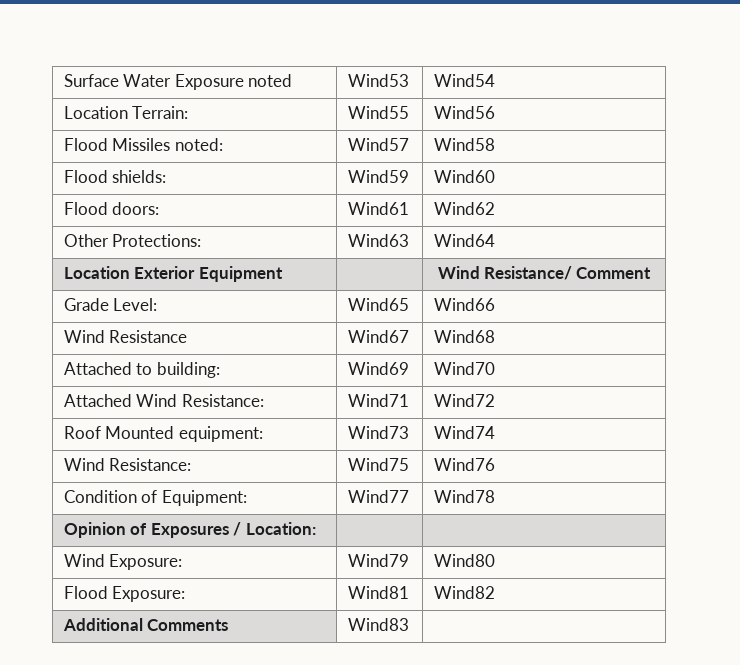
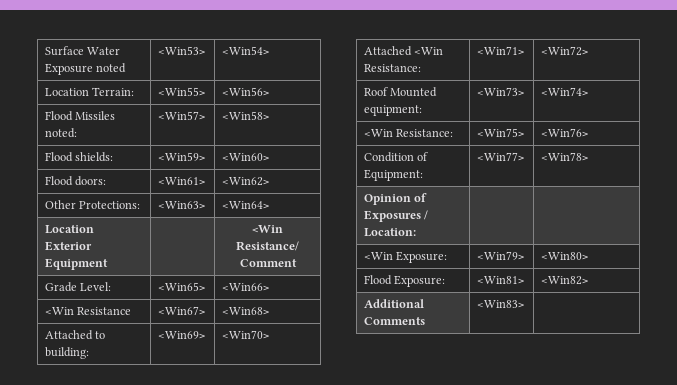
[348,74,410,87] [434,74,496,87] Wind53 | Wind54 -> [157,46,205,55] [221,46,269,55] <Win53> | <Win54>
[348,106,410,119] [434,106,496,119] Wind55 | Wind56 -> [157,87,205,96] [221,87,269,96] <Win55> | <Win56>
[348,138,410,151] [434,138,496,151] Wind57 | Wind58 -> [157,111,205,120] [221,111,269,120] <Win57> | <Win58>
[348,170,410,183] [434,170,496,183] Wind59 | Wind60 -> [157,152,205,161] [221,153,269,161] <Win59> | <Win60>
[348,202,410,215] [434,202,496,215] Wind61 | Wind62 -> [157,177,205,185] [221,177,269,186] <Win61> | <Win62>
[348,234,410,247] [434,234,496,247] Wind63 | Wind64 -> [157,201,205,209] [221,201,269,209] <Win63> | <Win64>
[437,266,480,279] Wind -> [252,225,283,233] <Win
[348,298,410,311] [434,298,496,311] [64,330,106,343] Wind65 | Wind66 // Wind -> [157,282,205,291] [221,283,269,291] [44,307,74,315] <Win65> | <Win66> // <Win
[348,330,410,343] [434,330,496,343] Wind67 | Wind68 -> [157,306,205,315] [221,307,269,315] <Win67> | <Win68>
[348,362,410,375] [434,362,496,375] [64,394,264,407] [348,394,410,407] [434,394,496,407] Wind69 | Wind70 // Attached Wind Resistance: | Wind71 | Wind72 -> [157,331,205,339] [221,330,269,339] [363,46,444,56] [363,64,421,72] [476,46,524,55] [540,46,588,56] <Win69> | <Win70> // Attached <Win Resistance: | <Win71> | <Win72>
[348,426,410,439] [434,426,496,439] [64,458,192,471] [348,458,410,471] [434,458,496,471] Wind73 | Wind74 // Wind Resistance: | Wind75 | Wind76 -> [476,87,524,96] [540,87,588,96] [363,129,454,137] [476,128,524,137] [540,128,588,137] <Win73> | <Win74> // <Win Resistance: | <Win75> | <Win76>
[348,490,410,503] [434,490,496,503] Wind77 | Wind78 -> [476,152,524,161] [540,152,588,161] <Win77> | <Win78>
[64,554,183,570] [348,554,410,567] [434,554,496,567] Wind Exposure: | Wind79 | Wind80 -> [363,251,448,263] [476,251,524,260] [540,252,588,260] <Win Exposure: | <Win79> | <Win80>
[348,586,410,599] [434,586,496,599] Wind81 | Wind82 -> [476,276,524,284] [540,276,588,285] <Win81> | <Win82>
[348,618,410,631] Wind83 -> [476,300,524,308] <Win83>

